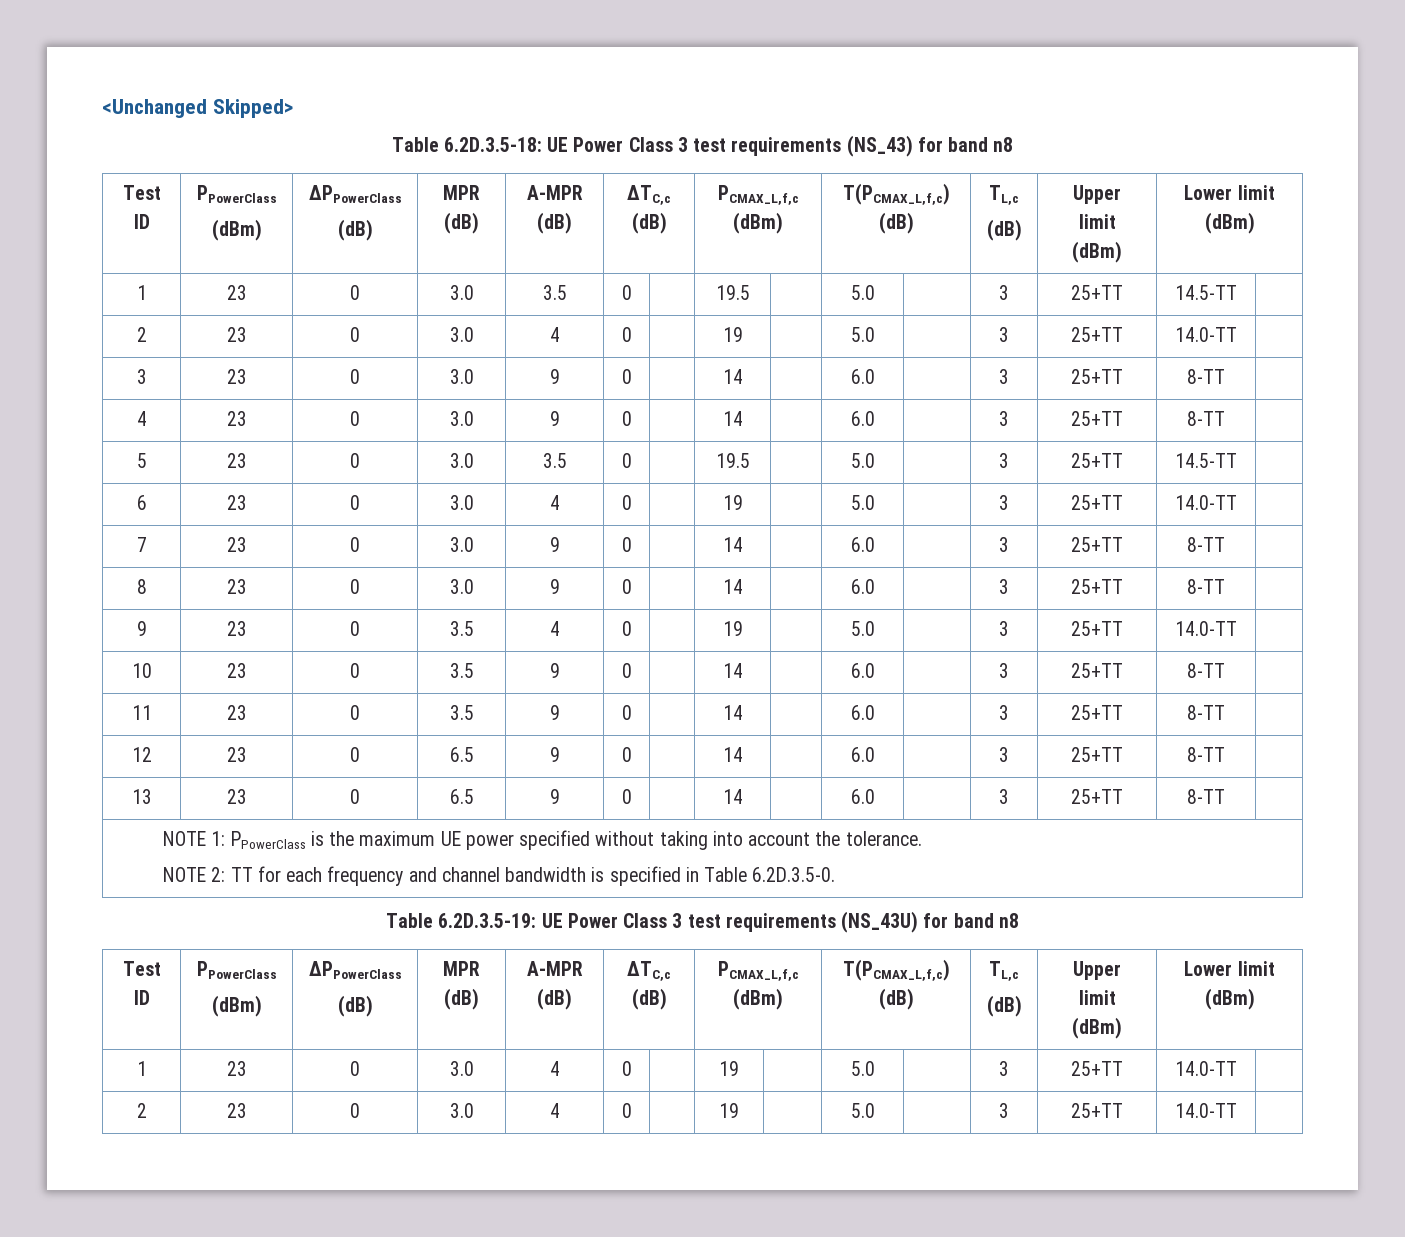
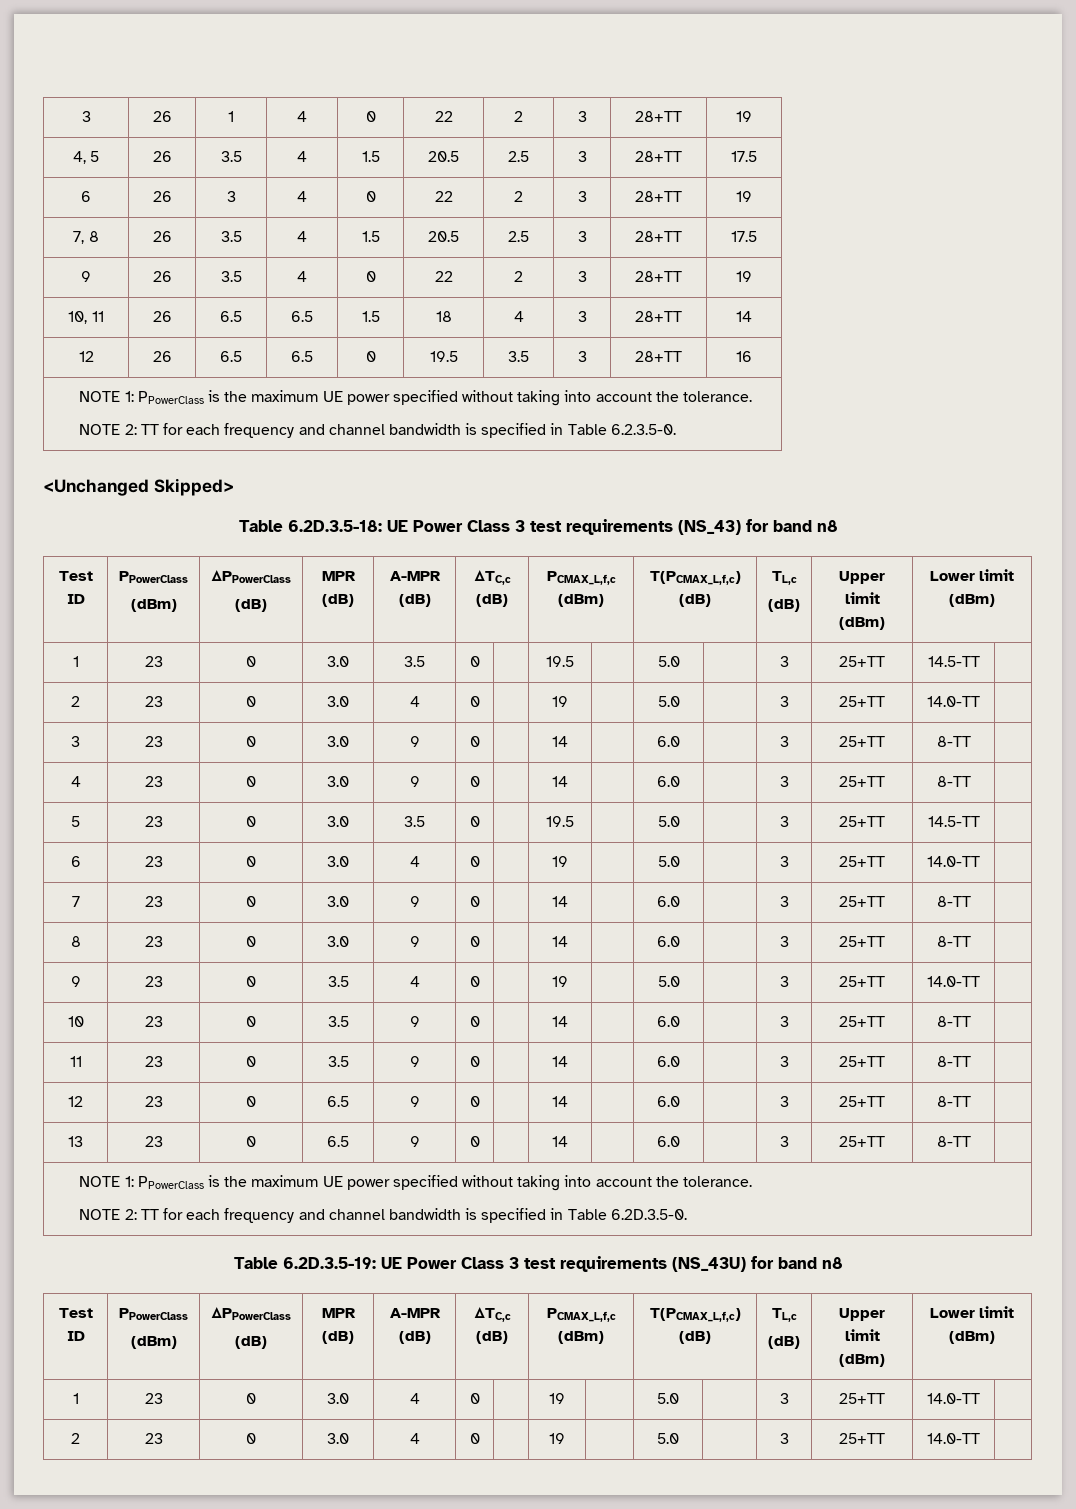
(102, 108) none -> [81,111,91,122] [152,111,172,122] [228,111,234,122] [297,111,307,122] [365,111,376,122] [434,111,453,122] [514,111,523,122] [577,111,587,122] [635,111,682,122] [736,111,752,122] [72,151,100,164] [152,151,172,162] [220,151,242,162] [297,151,307,162] [361,151,380,162] [428,151,459,162] [508,151,529,162] [577,151,587,162] [635,151,682,162] [731,151,757,162] [81,191,91,202] [152,191,172,202] [226,191,236,202] [297,191,307,202] [365,191,376,202] [434,191,453,202] [514,191,523,202] [577,191,587,202] [635,191,682,202] [736,191,752,202] [73,231,99,244] [152,231,172,242] [220,231,242,242] [297,231,307,242] [361,231,380,242] [428,231,459,242] [508,231,529,242] [577,231,587,242] [635,231,682,242] [731,231,757,242] [81,271,91,282] [152,271,172,282] [220,271,242,282] [297,271,307,282] [365,271,376,282] [434,271,453,282] [514,271,523,282] [577,271,587,282] [635,271,682,282] [736,271,752,282] [68,311,104,324] [152,311,172,322] [220,311,242,322] [291,311,313,322] [361,311,380,322] [435,311,452,322] [513,311,524,322] [577,311,587,322] [635,311,682,322] [736,311,752,322] [78,351,94,362] [152,351,172,362] [220,351,242,362] [291,351,313,362] [365,351,376,362] [429,351,458,362] [508,351,529,362] [577,351,587,362] [635,351,682,362] [736,351,752,362] [79,390,753,406] [79,423,676,438] 3 | 26 | 1 | 4 | 0 | 22 | 2 | 3 | 28+TT | 19 // 4, 5 | 26 | 3.5 | 4 | 1.5 | 20.5 | 2.5 | 3 | 28+TT | 17.5 // 6 | 26 | 3 | 4 | 0 | 22 | 2 | 3 | 28+TT | 19 // 7, 8 | 26 | 3.5 | 4 | 1.5 | 20.5 | 2.5 | 3 | 28+TT | 17.5 // 9 | 26 | 3.5 | 4 | 0 | 22 | 2 | 3 | 28+TT | 19 // 10, 11 | 26 | 6.5 | 6.5 | 1.5 | 18 | 4 | 3 | 28+TT | 14 // 12 | 26 | 6.5 | 6.5 | 0 | 19.5 | 3.5 | 3 | 28+TT | 16 // NOTE 1: PPowerClass is the maximum UE power specified without taking into account the tolerance. // NOTE 2: TT for each frequency and channel bandwidth is specified in Table 6.2.3.5-0. //

